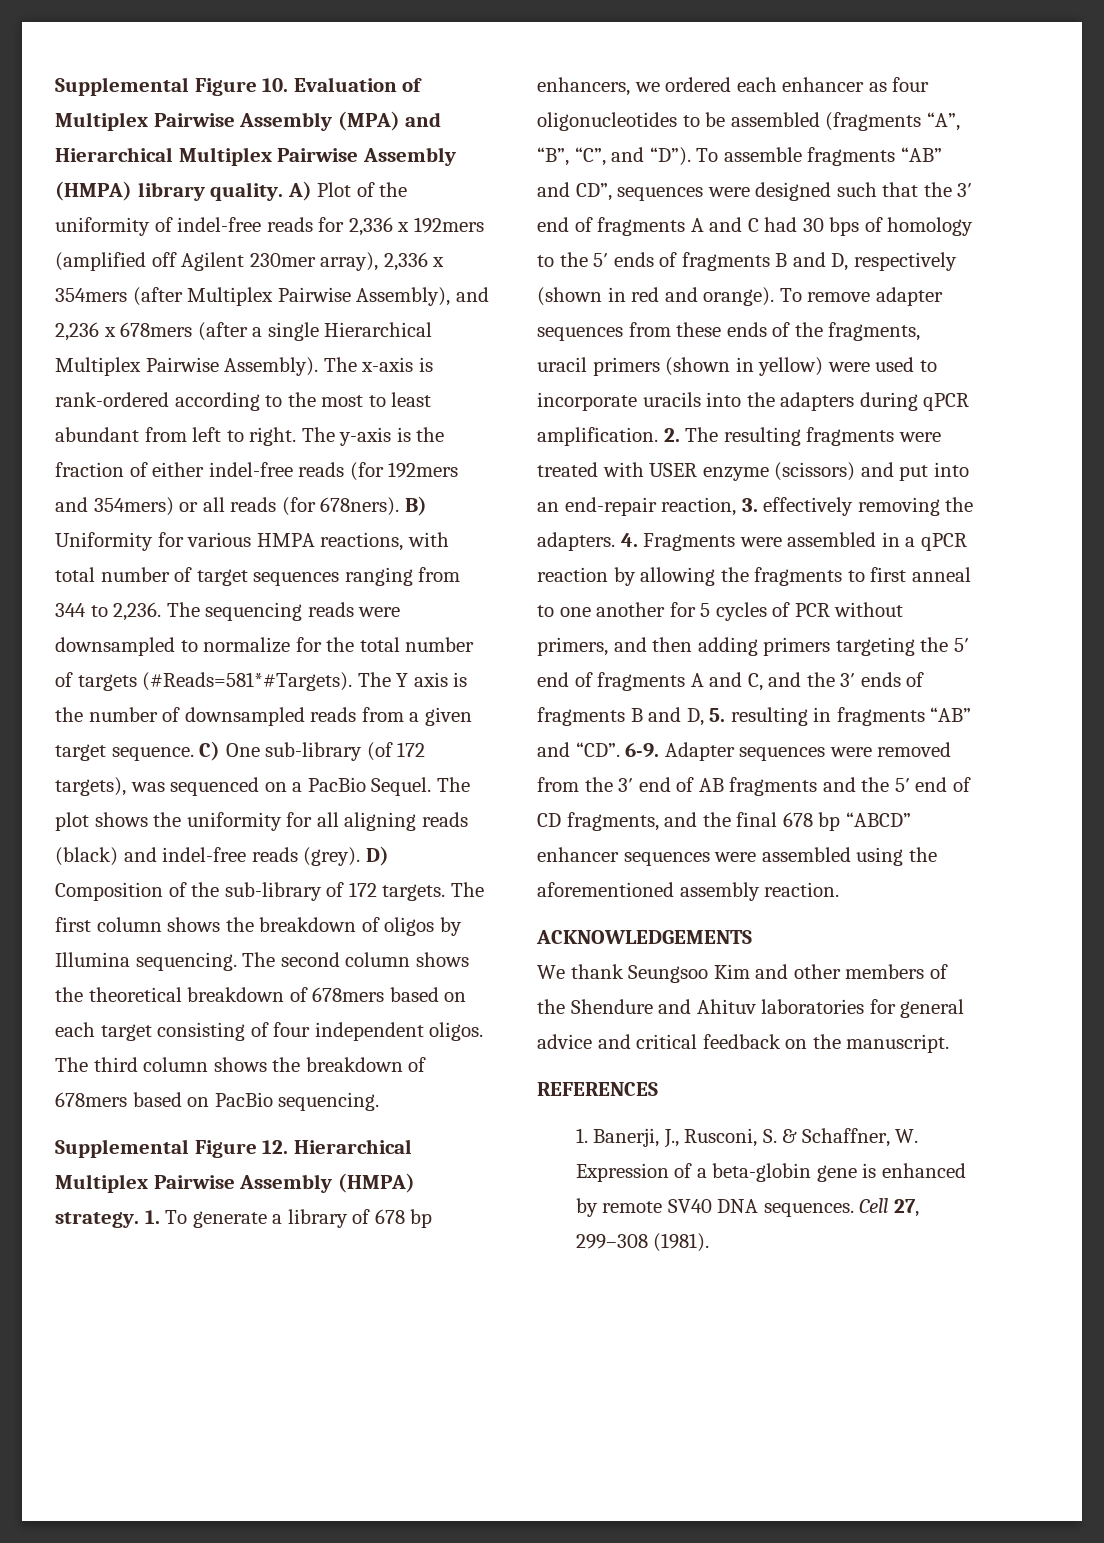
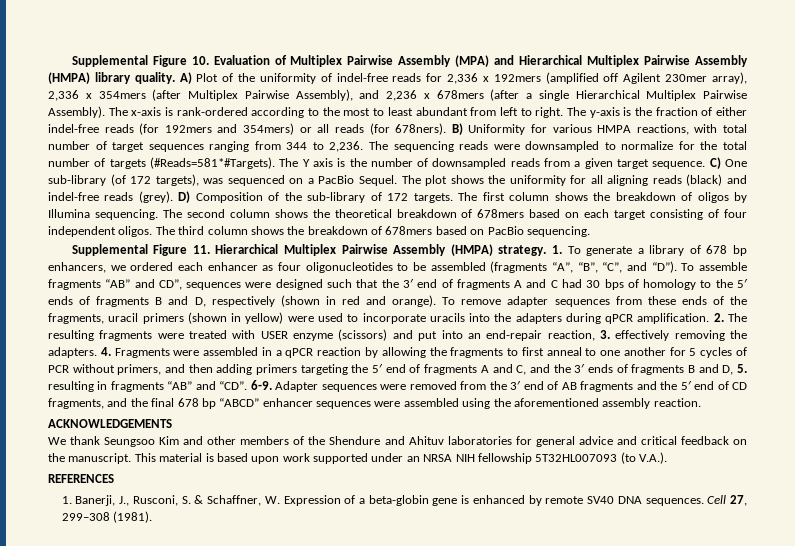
[262,1140,289,1154] 12. -> [192,245,210,254] 11.
(950, 1043) none -> [134,452,667,464] This material is based upon work supported under an NRSA NIH fellowship 5T32HL007093 (to V.A.).

